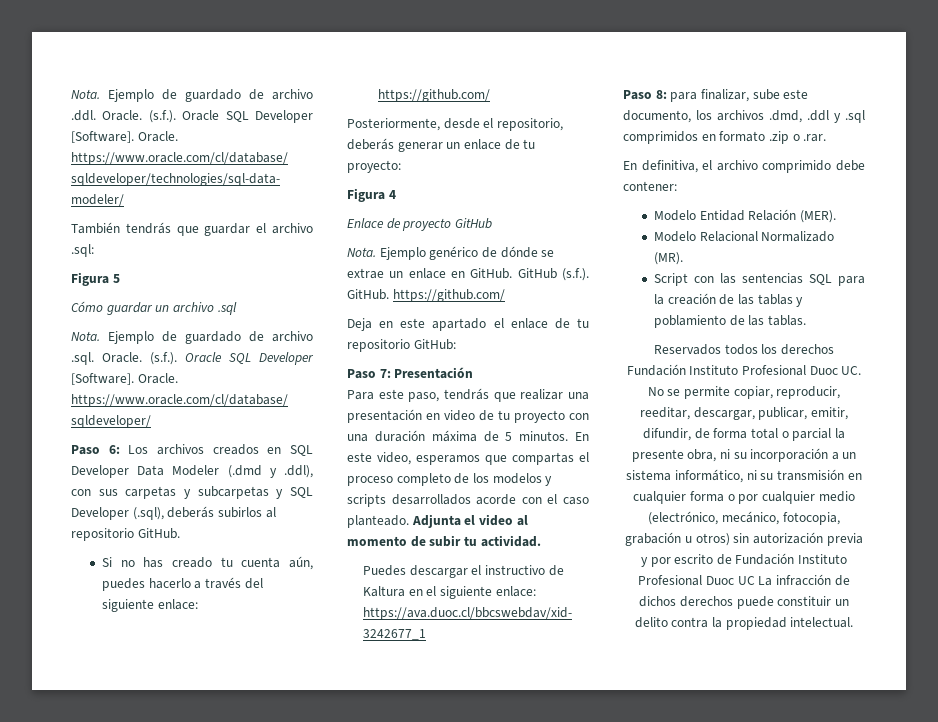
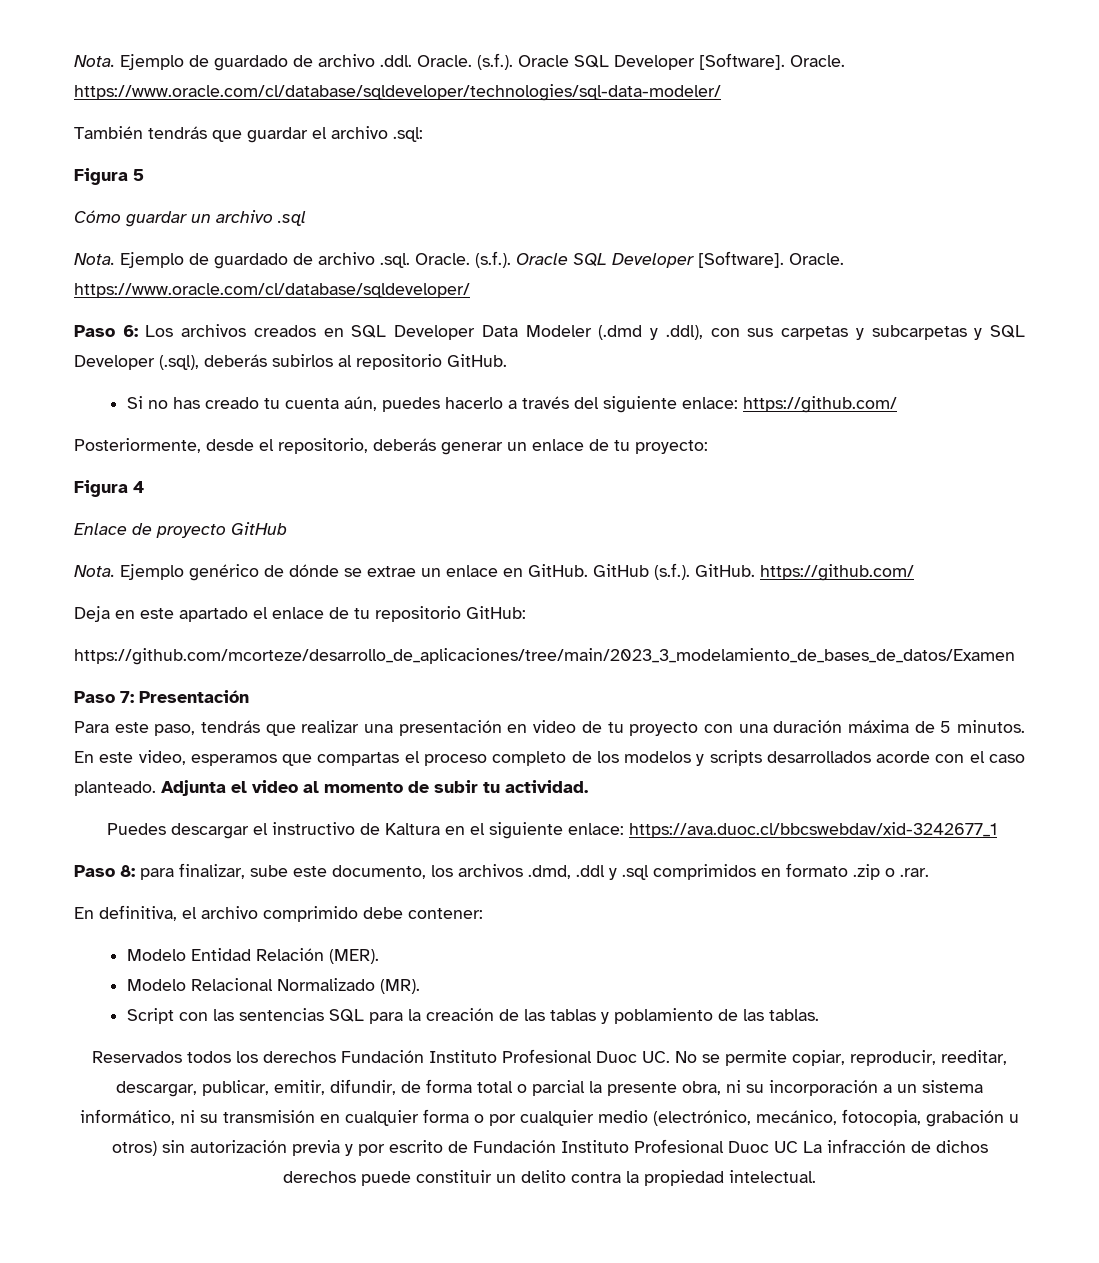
(456, 344) none -> [74,648,1015,665] // https://github.com/mcorteze/desarrollo_de_aplicaciones/tree/main/2023_3_modelamiento_de_bases_de_datos/Examen

